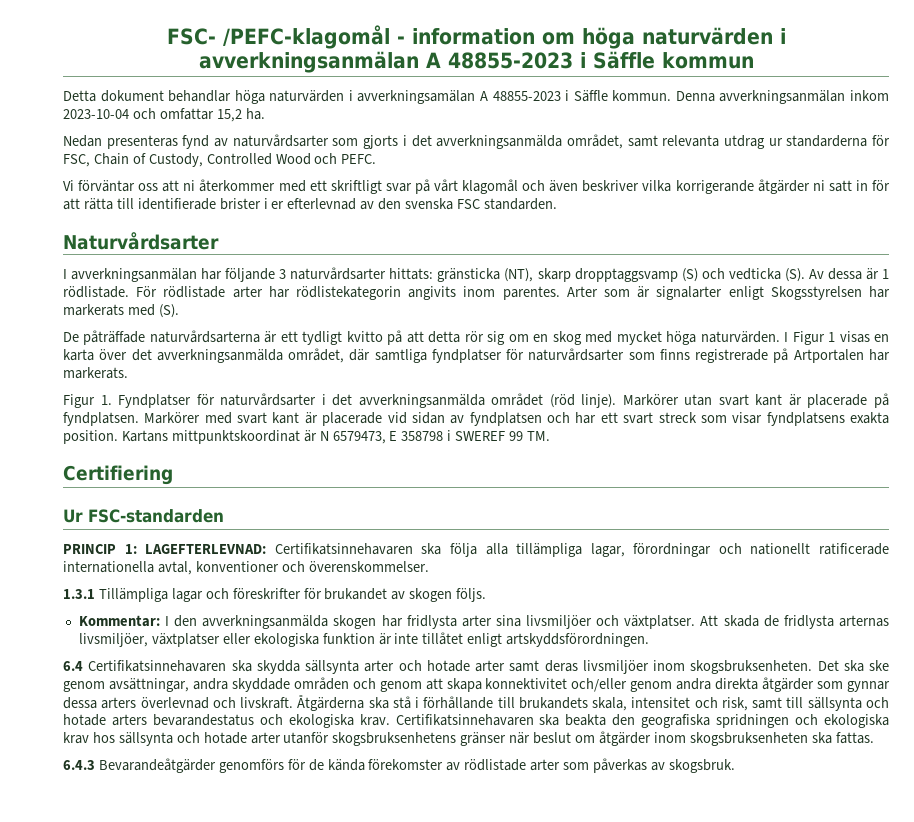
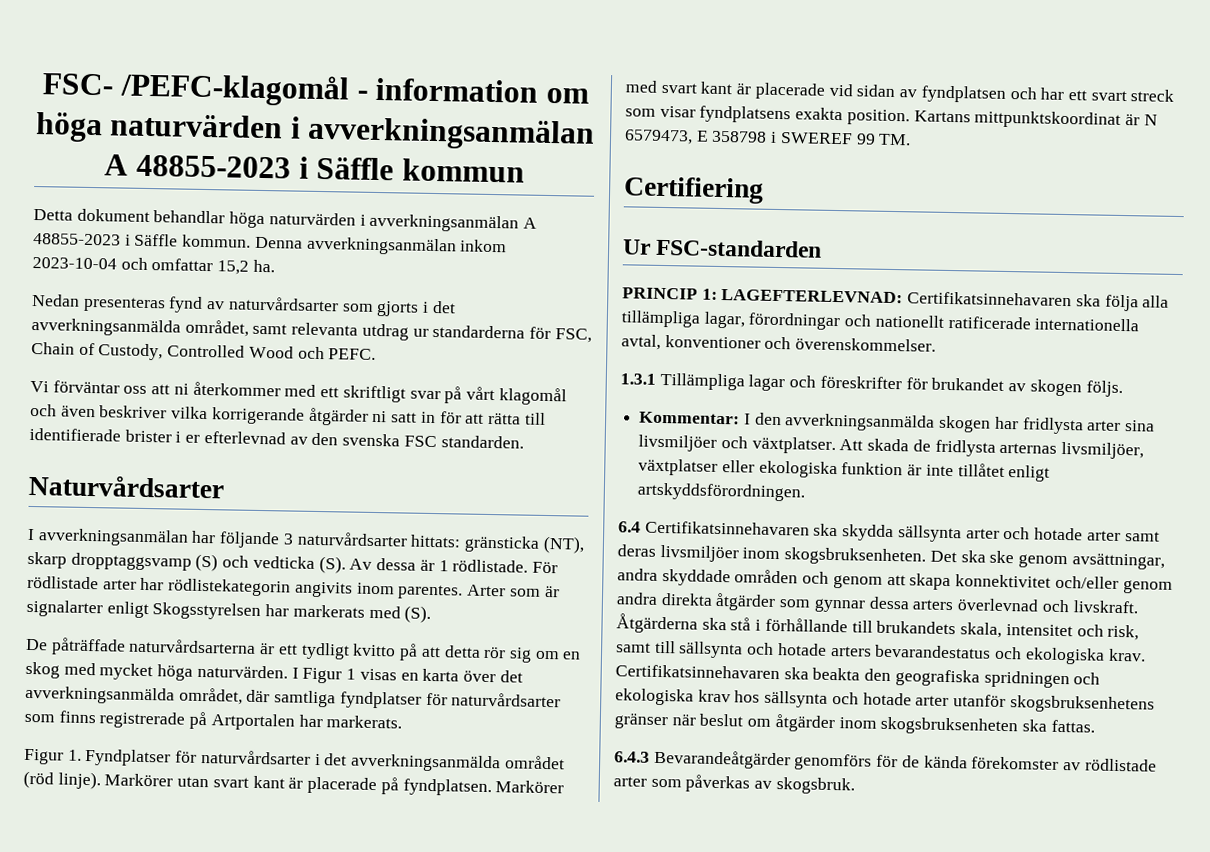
[357,90,476,104] avverkningsamälan -> [369,213,520,233] avverkningsanmälan

